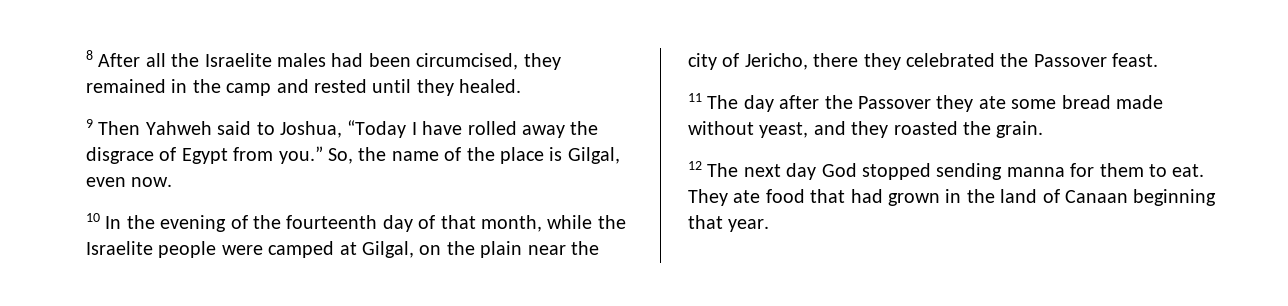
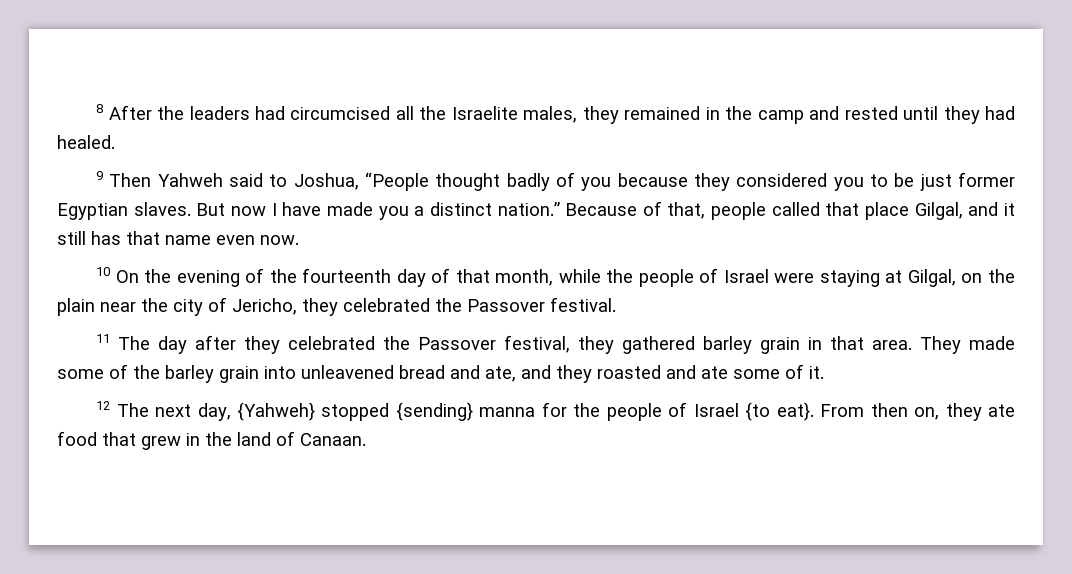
[145,53,519,70] all the Israelite males had been circumcised, -> [157,106,578,123] the leaders had circumcised all the Israelite males,
(454, 87) none -> [985,106,1016,120] had
[347,120,599,138] [86,146,620,164] “Today I have rolled away the disgrace of Egypt from you.” So, the name of the place is Gilgal, -> [365,172,1016,191] [57,201,1015,220] [57,231,211,245] “People thought badly of you because they considered you to be just former Egyptian slaves. But now I have made you a distinct nation.” Because of that, people called that place Gilgal, and it still has that name
[105,216,122,229] In -> [115,270,139,283] On
[86,241,335,258] Israelite people were camped -> [638,268,880,287] people of Israel were staying
[813,53,1159,70] there they celebrated the Passover feast. -> [302,297,616,316] they celebrated the Passover festival.
[824,95,1163,112] [688,121,1044,138] [688,161,1205,180] [688,189,728,206] the Passover they ate some bread made without yeast, and they roasted the grain. // 12 The next day God stopped sending manna for them to eat. They -> [244,335,1015,354] [57,364,824,383] [96,401,982,421] they celebrated the Passover festival, they gathered barley grain in that area. They made some of the barley grain into unleavened bread and ate, and they roasted and ate some of it. // 12 The next day, {Yahweh} stopped {sending} manna for the people of Israel {to eat}. From then on, they
[850,189,940,206] had grown -> [141,436,181,450] grew
[1065,189,1217,206] [688,215,770,232] Canaan beginning that year. -> [300,433,366,446] Canaan.

